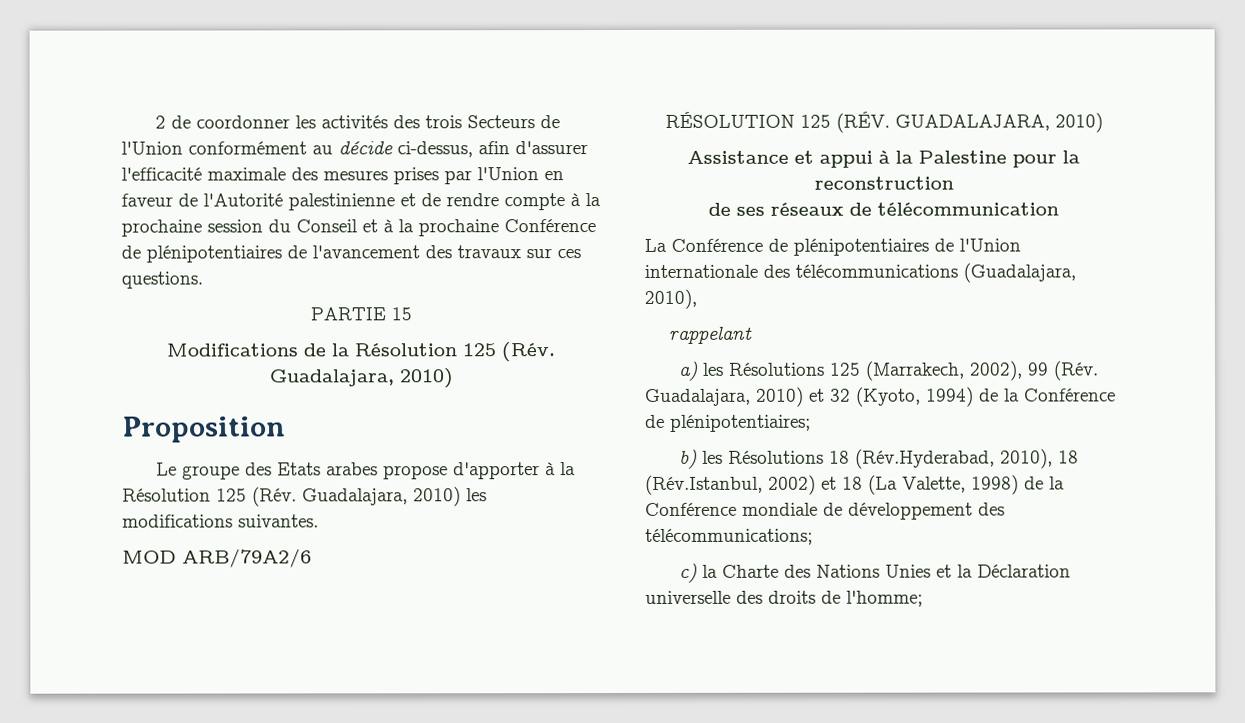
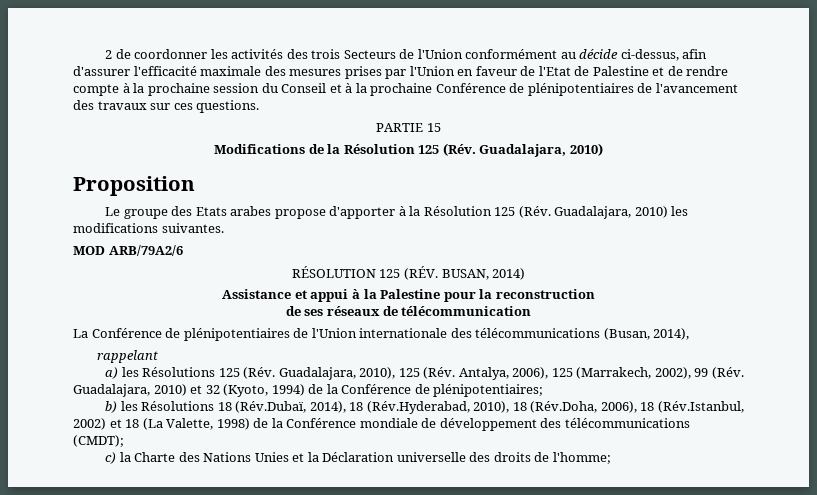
[203,193,395,211] l'Autorité palestinienne -> [538,66,649,76] l'Etat de Palestine
[894,112,1103,133] GUADALAJARA, 2010) -> [441,268,526,280] BUSAN, 2014)
[963,262,1076,283] [644,288,697,309] (Guadalajara, 2010), -> [603,328,690,340] (Busan, 2014),
(862, 369) none -> [243,367,573,380] (Rév. Guadalajara, 2010), 125 (Rév. Antalya, 2006), 125
[855,448,1054,469] (Rév.Hyderabad, 2010), -> [235,401,637,414] (Rév.Dubaï, 2014), 18 (Rév.Hyderabad, 2010), 18 (Rév.Doha, 2006),
[645,528,813,545] télécommunications; -> [564,418,690,428] [73,435,124,447] télécommunications (CMDT);

